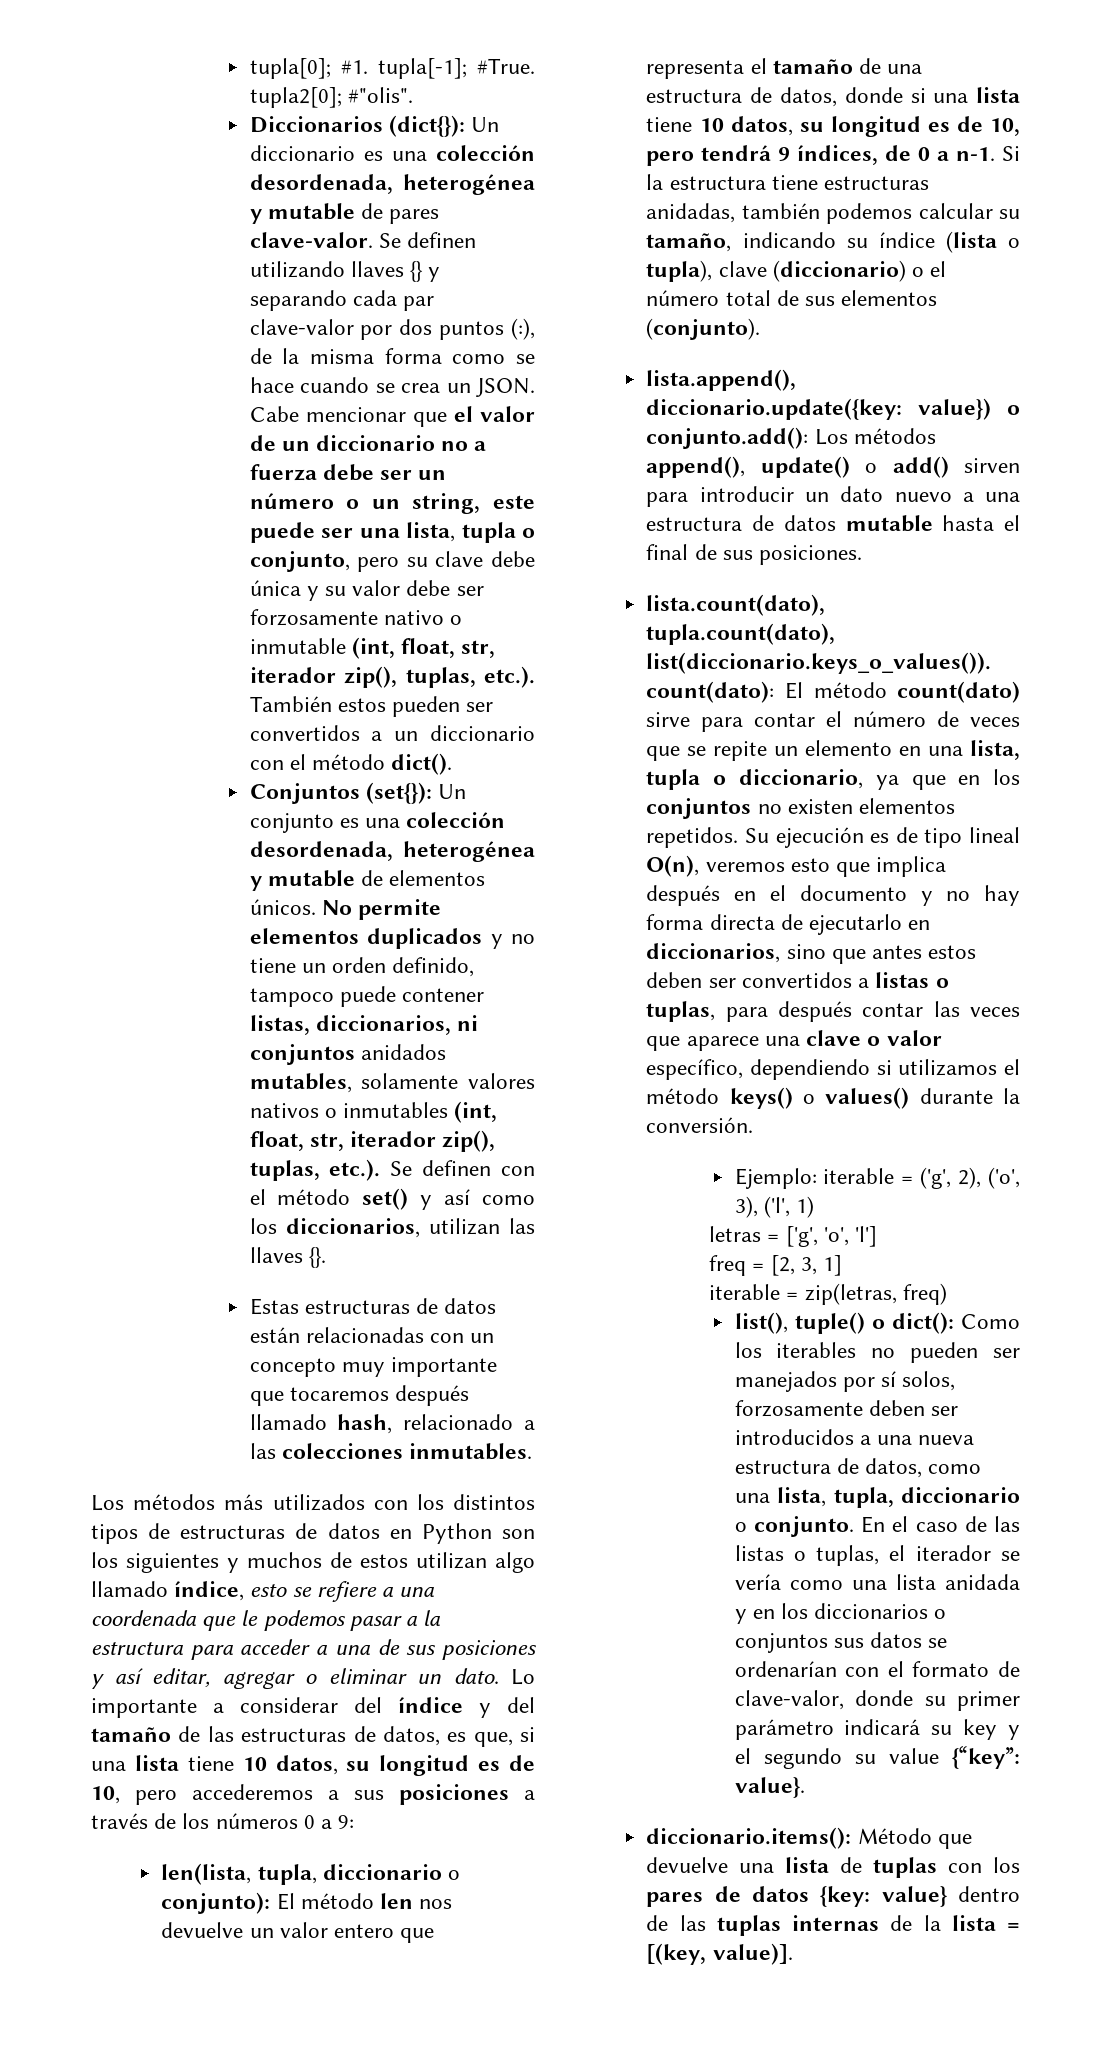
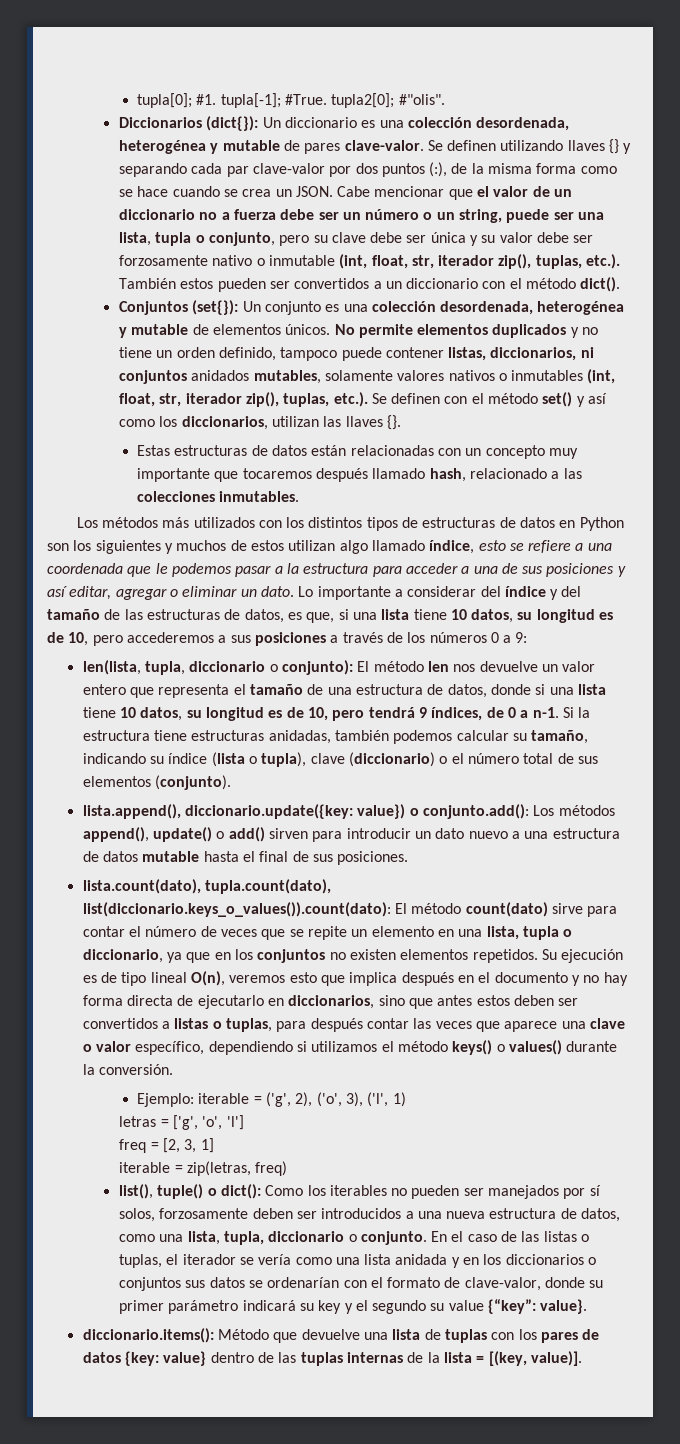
[493,495,535,509] este -> (503, 216) none
(535, 559) none -> [406,235,427,243] ser

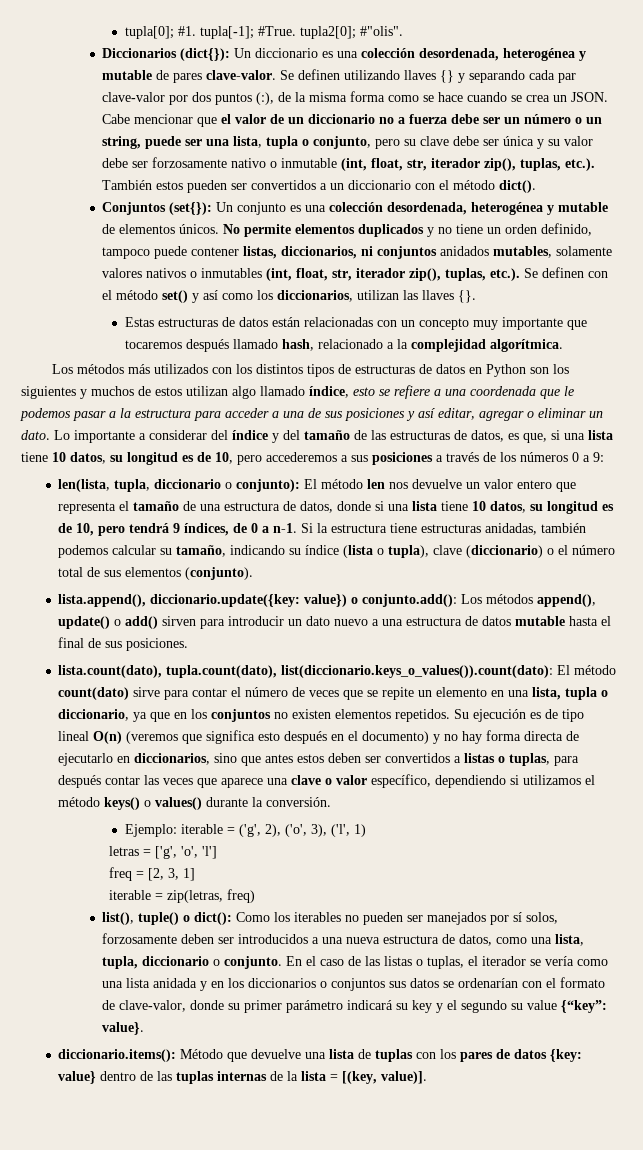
[563,468,582,479] [136,491,300,502] las colecciones inmutables. -> [396,339,563,352] la complejidad algorítmica.
[190,971,398,986] O(n), veremos esto que implica -> [93,730,281,744] O(n) (veremos que significa esto
[494,972,568,983] documento -> [362,731,430,744] documento)

